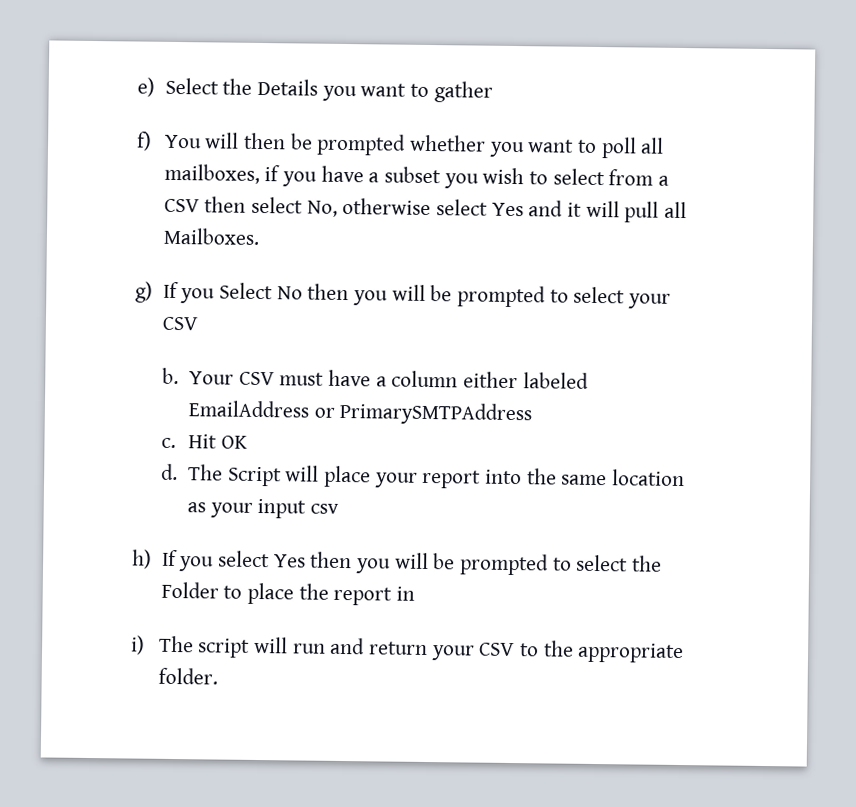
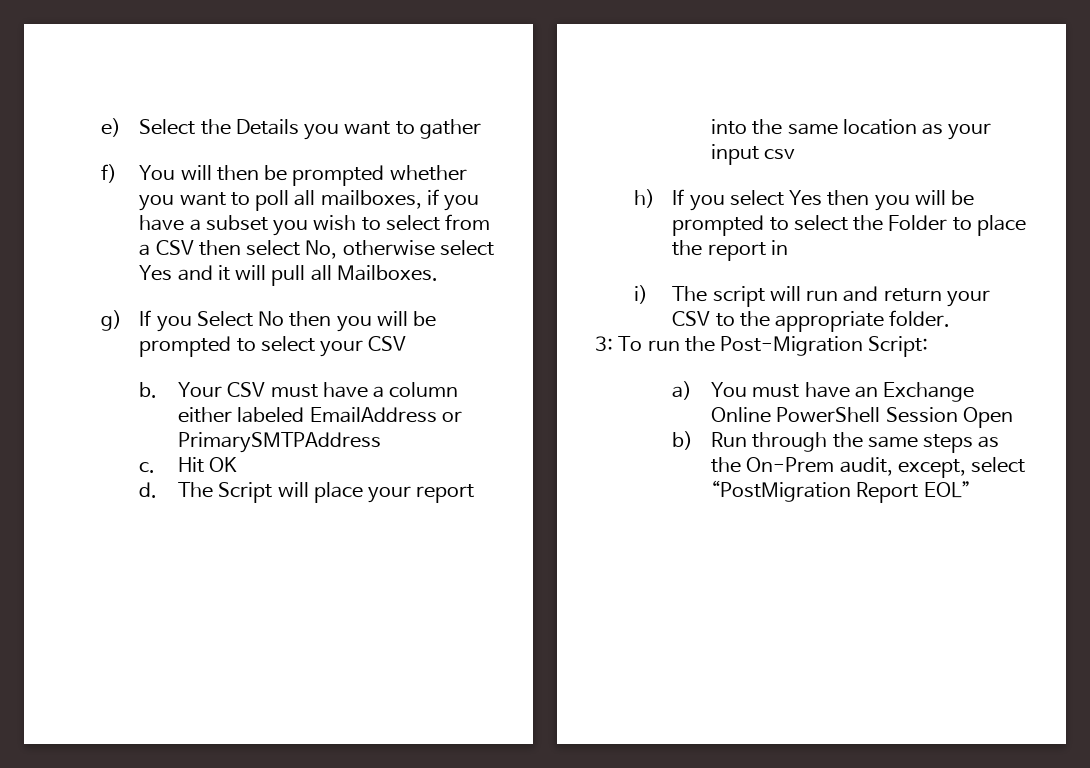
(218, 676) none -> [595,336,929,357] [672,381,975,402] [711,407,1013,428] [672,431,1000,453] [711,457,1026,478] [711,480,971,503] // 3: To run the Post-Migration Script: // a) You must have an Exchange Online PowerShell Session Open // b) Run through the same steps as the On-Prem audit, except, select “PostMigration Report EOL”

